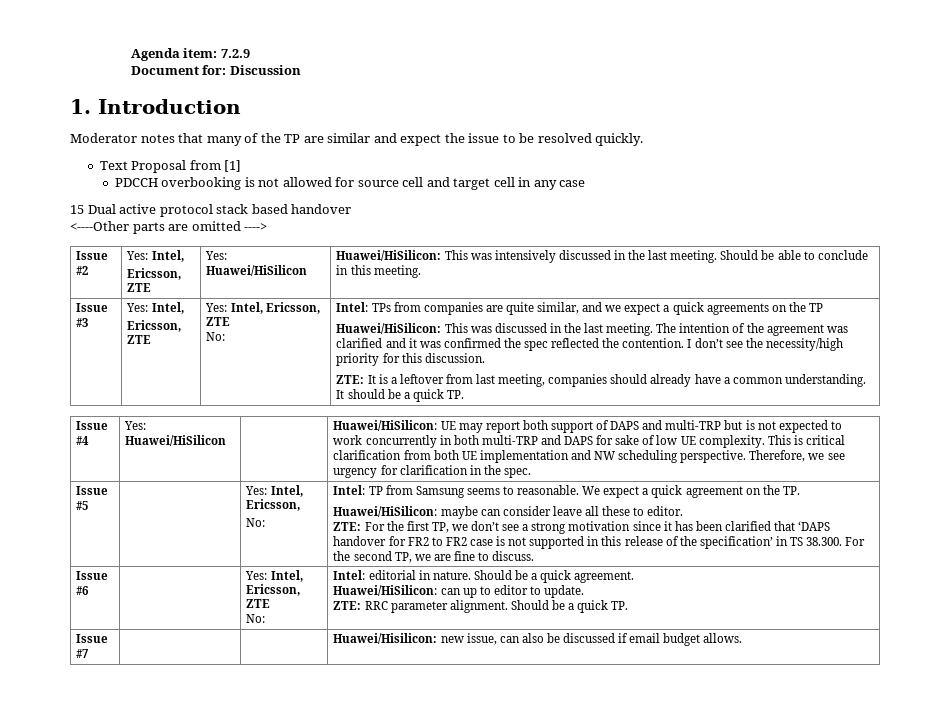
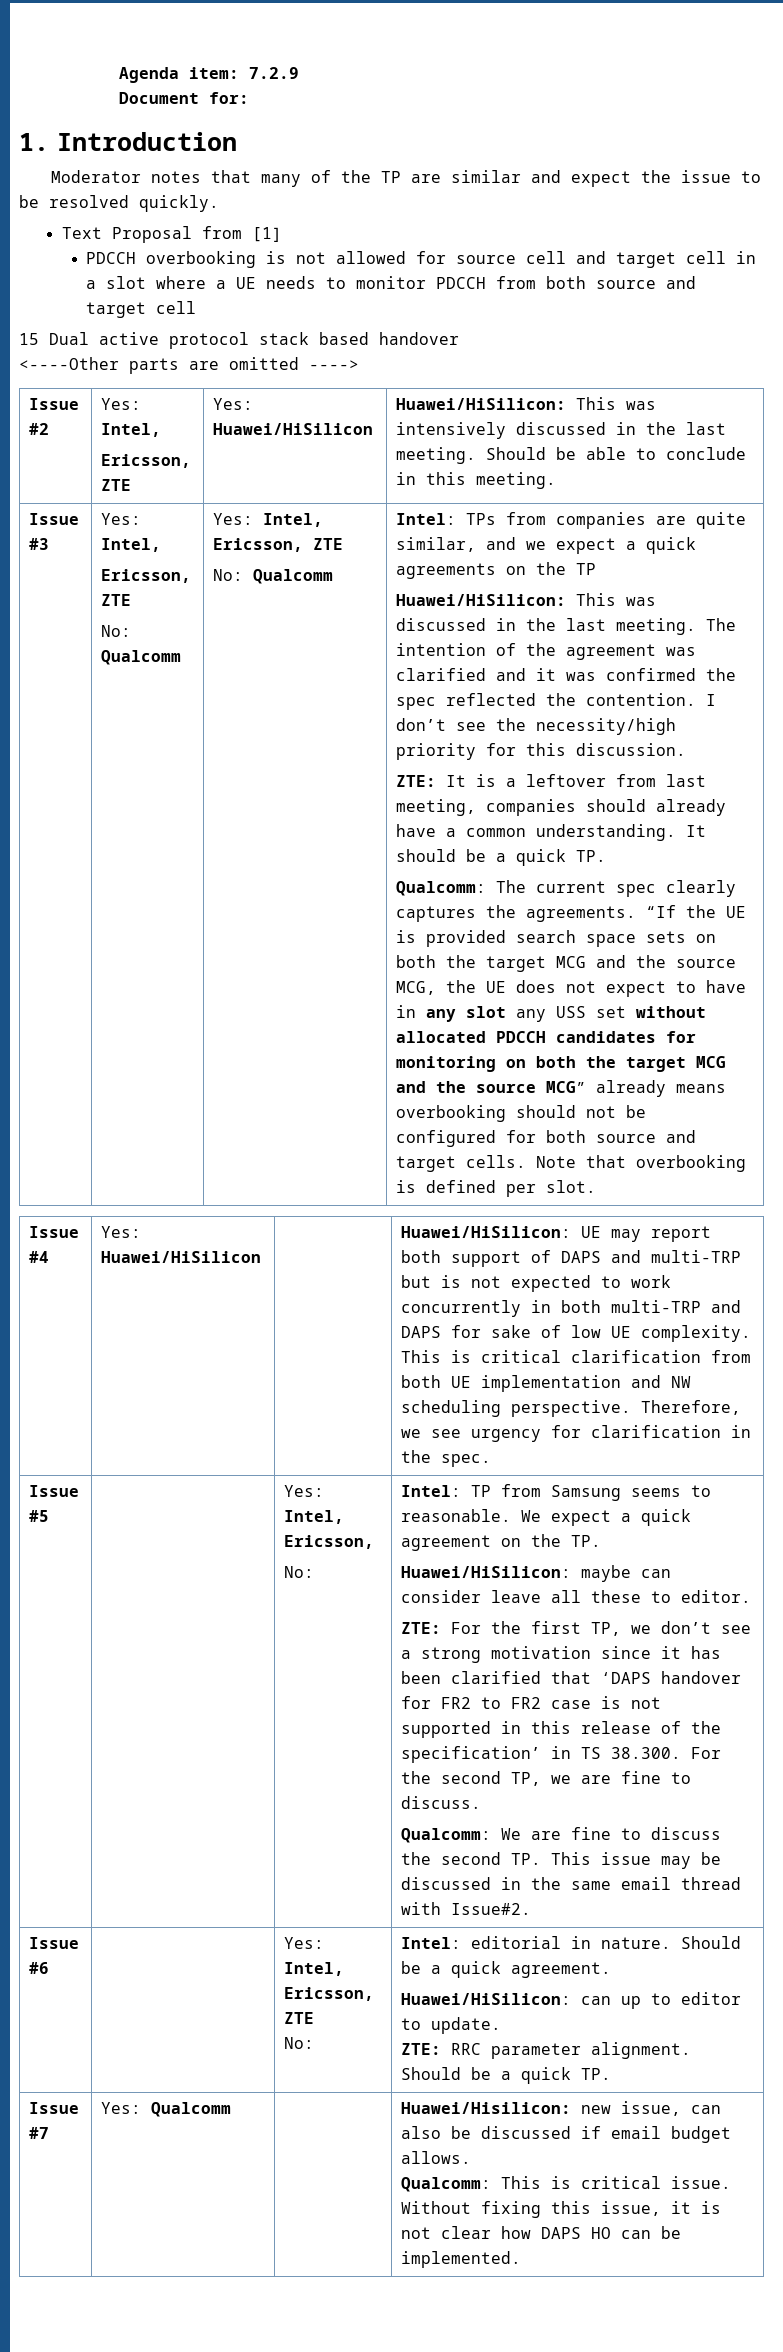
[229,65,301,75] Discussion -> (249, 98) none
[533,180,586,190] any case -> [86,276,697,289] [86,301,197,318] a slot where a UE needs to monitor PDCCH from both source and target cell
[205,302,320,314] [206,317,231,326] [206,332,226,341] | Yes: Intel, Ericsson, ZTE // No: -> [101,625,132,637] [101,650,182,665] [213,513,324,527] [213,538,344,552] [213,569,334,584] // No: Qualcomm | Yes: Intel, Ericsson, ZTE // No: Qualcomm
(464, 394) none -> [396,880,737,897] [396,905,747,922] [396,930,717,947] [396,955,737,972] [396,980,747,997] [396,1005,707,1022] [396,1031,697,1043] [396,1056,727,1072] [396,1080,727,1097] [396,1105,647,1122] [396,1130,697,1147] [396,1155,747,1172] [396,1180,597,1197] // Qualcomm: The current spec clearly captures the agreements. “If the UE is provided search space sets on both the target MCG and the source MCG, the UE does not expect to have in any slot any USS set without allocated PDCCH candidates for monitoring on both the target MCG and the source MCG” already means overbooking should not be configured for both source and target cells. Note that overbooking is defined per slot.
(535, 556) none -> [401,1827,722,1843] [401,1852,722,1869] [401,1877,742,1890] [401,1902,532,1915] // Qualcomm: We are fine to discuss the second TP. This issue may be discussed in the same email thread with Issue#2.
(90, 653) none -> [101,2102,232,2117] Yes: Qualcomm
(743, 638) none -> [401,2176,732,2192] [401,2201,722,2218] [401,2226,682,2239] [401,2251,522,2268] // Qualcomm: This is critical issue. Without fixing this issue, it is not clear how DAPS HO can be implemented.

